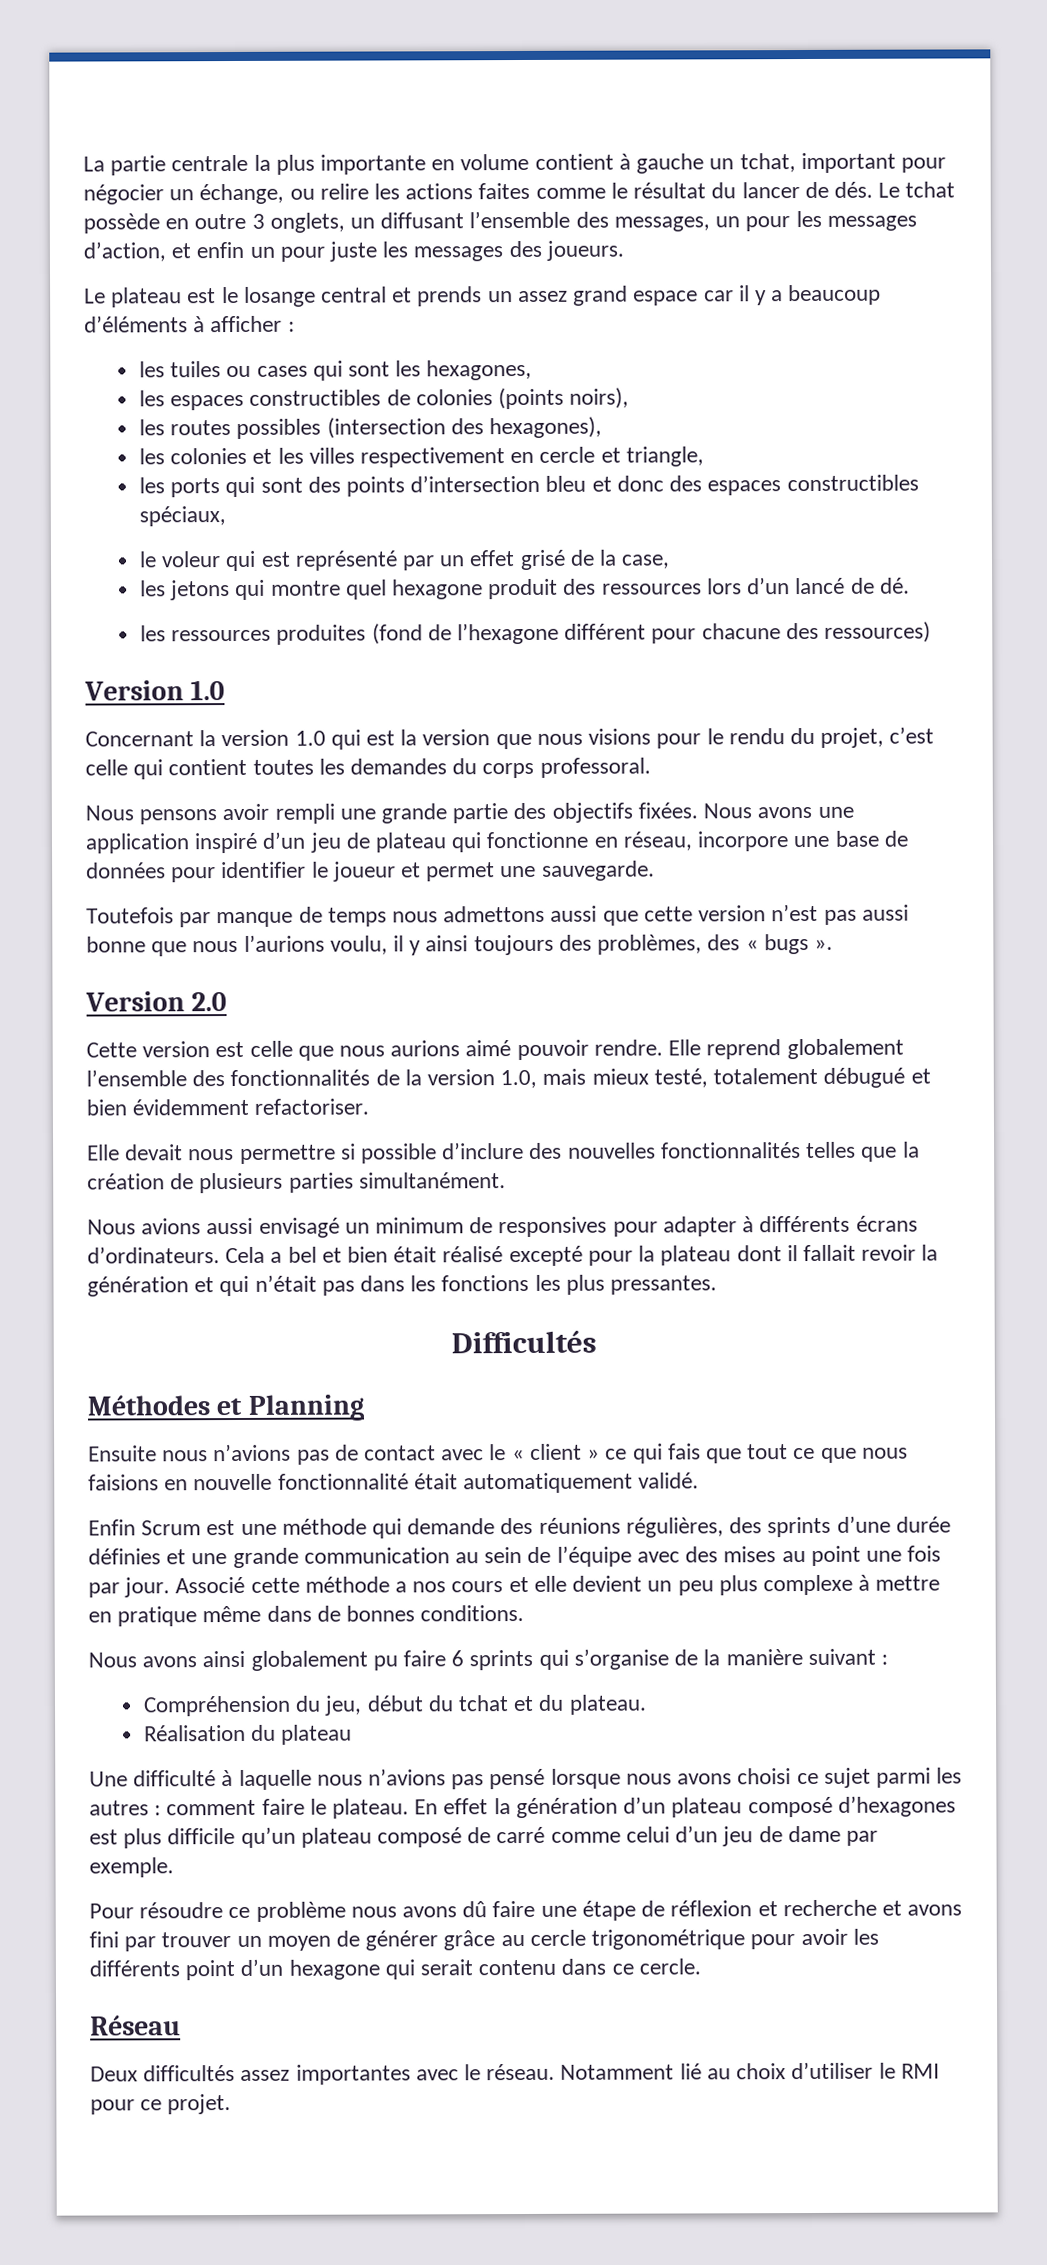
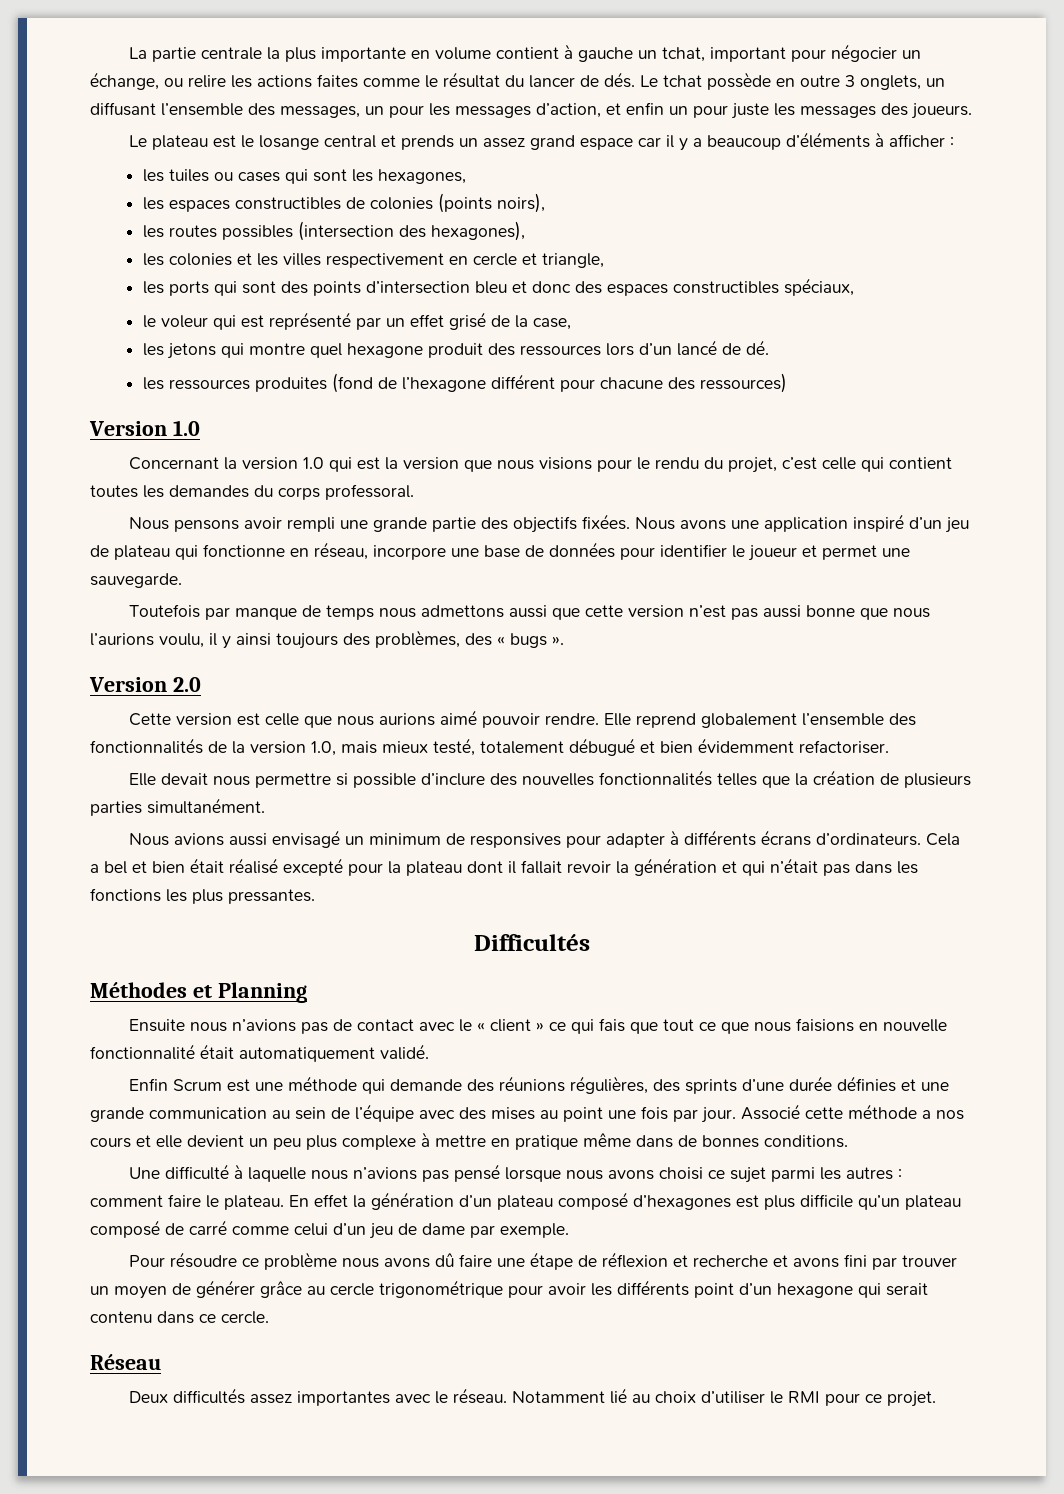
[88,1648,888,1671] [142,1694,647,1717] [143,1724,353,1745] // Nous avons ainsi globalement pu faire 6 sprints qui s’organise de la manière suivant : // Compréhension du jeu, début du tchat et du plateau. // Réalisation du plateau -> (848, 1141) none

